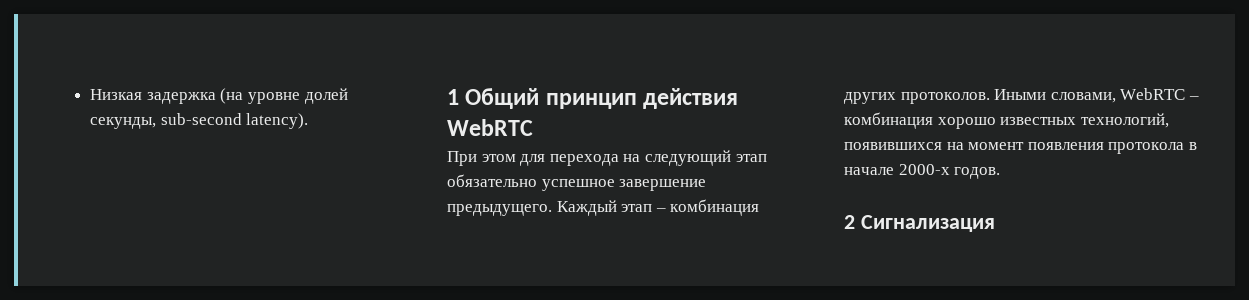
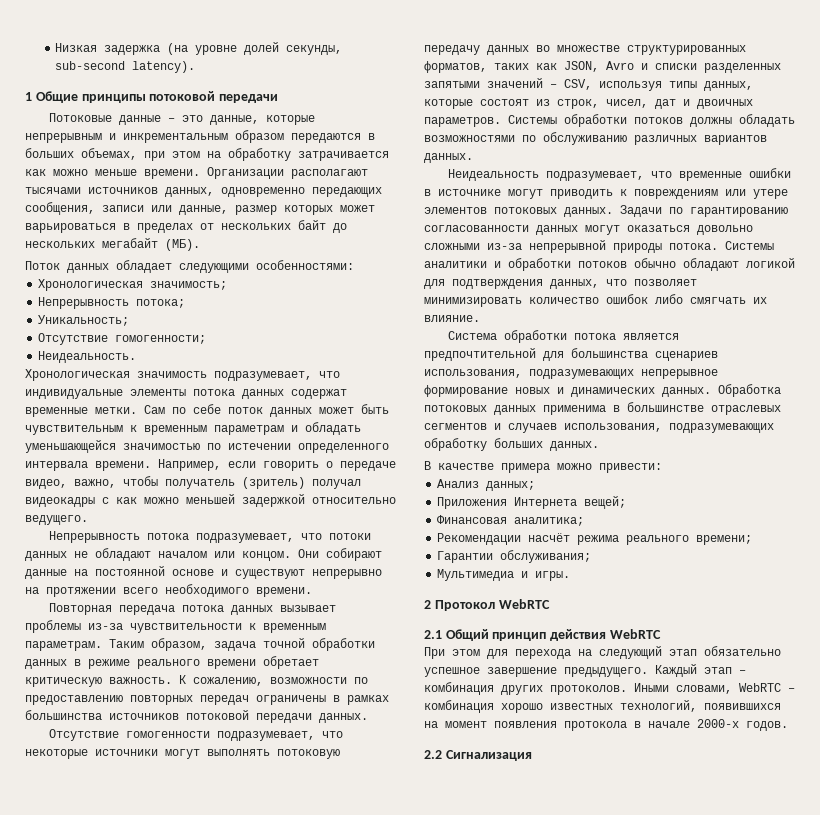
(459, 97) none -> [35,91,279,103] [49,113,316,125] [25,130,375,143] [25,148,389,161] [25,167,368,179] [25,187,382,197] [25,202,375,215] [25,220,347,233] [25,238,200,251] [25,260,354,273] [38,279,228,291] [38,297,186,309] [38,315,130,326] [38,333,207,345] [38,351,137,363] [25,369,340,381] [25,389,347,399] [25,404,389,417] [25,422,361,435] [25,440,389,453] [25,459,396,471] [25,476,361,489] [25,494,396,507] [25,515,88,525] [49,531,372,543] [25,548,382,561] [25,566,382,579] [25,584,312,597] [49,603,337,615] [25,620,326,633] [25,638,375,651] [25,656,319,669] [25,675,368,687] [25,695,389,705] [25,710,368,723] [49,729,344,741] [25,749,340,759] [424,45,746,55] [424,61,781,73] [424,78,753,91] [424,99,753,109] [424,114,795,127] [424,132,767,145] [424,153,473,163] [448,168,792,181] [424,189,788,199] [424,205,788,217] [424,225,753,235] [424,240,774,253] [424,258,795,271] [424,279,697,289] [424,294,767,307] [424,315,480,322] [448,330,680,343] [424,348,718,361] [424,369,718,379] [424,384,781,397] [424,402,781,415] [424,423,774,433] [424,438,599,451] [424,461,662,473] [437,479,536,491] [437,496,627,509] [437,515,585,526] [437,533,753,545] [437,550,592,563] [437,569,571,581] [424,599,550,611] [424,630,442,639] Общие принципы потоковой передачи // Потоковые данные – это данные, которые непрерывным и инкрементальным образом передаются в больших объемах, при этом на обработку затрачивается как можно меньше времени. Организации располагают тысячами источников данных, одновременно передающих сообщения, записи или данные, размер которых может варьироваться в пределах от нескольких байт до нескольких мегабайт (МБ). // Поток данных обладает следующими особенностями: // Хронологическая значимость; // Непрерывность потока; // Уникальность; // Отсутствие гомогенности; // Неидеальность. // Хронологическая значимость подразумевает, что индивидуальные элементы потока данных содержат временные метки. Сам по себе поток данных может быть чувствительным к временным параметрам и обладать уменьшающейся значимостью по истечении определенного интервала времени. Например, если говорить о передаче видео, важно, чтобы получатель (зритель) получал видеокадры с как можно меньшей задержкой относительно ведущего. // Непрерывность потока подразумевает, что потоки данных не обладают началом или концом. Они собирают данные на постоянной основе и существуют непрерывно на протяжении всего необходимого времени. // Повторная передача потока данных вызывает проблемы из-за чувствительности к временным параметрам. Таким образом, задача точной обработки данных в режиме реального времени обретает критическую важность. К сожалению, возможности по предоставлению повторных передач ограничены в рамках большинства источников потоковой передачи данных. // Отсутствие гомогенности подразумевает, что некоторые источники могут выполнять потоковую передачу данных во множестве структурированных форматов, таких как JSON, Avro и списки разделенных запятыми значений – CSV, используя типы данных, которые состоят из строк, чисел, дат и двоичных параметров. Системы обработки потоков должны обладать возможностями по обслуживанию различных вариантов данных. // Неидеальность подразумевает, что временные ошибки в источнике могут приводить к повреждениям или утере элементов потоковых данных. Задачи по гарантированию согласованности данных могут оказаться довольно сложными из-за непрерывной природы потока. Системы аналитики и обработки потоков обычно обладают логикой для подтверждения данных, что позволяет минимизировать количество ошибок либо смягчать их влияние. // Система обработки потока является предпочтительной для большинства сценариев использования, подразумевающих непрерывное формирование новых и динамических данных. Обработка потоковых данных применима в большинстве отраслевых сегментов и случаев использования, подразумевающих обработку больших данных. // В качестве примера можно привести: // Анализ данных; // Приложения Интернета вещей; // Финансовая аналитика; // Рекомендации насчёт режима реального времени; // Гарантии обслуживания; // Мультимедиа и игры. // 2 Протокол WebRTC // 2.1
[844,215,855,229] 2 -> [424,750,442,759] 2.2

